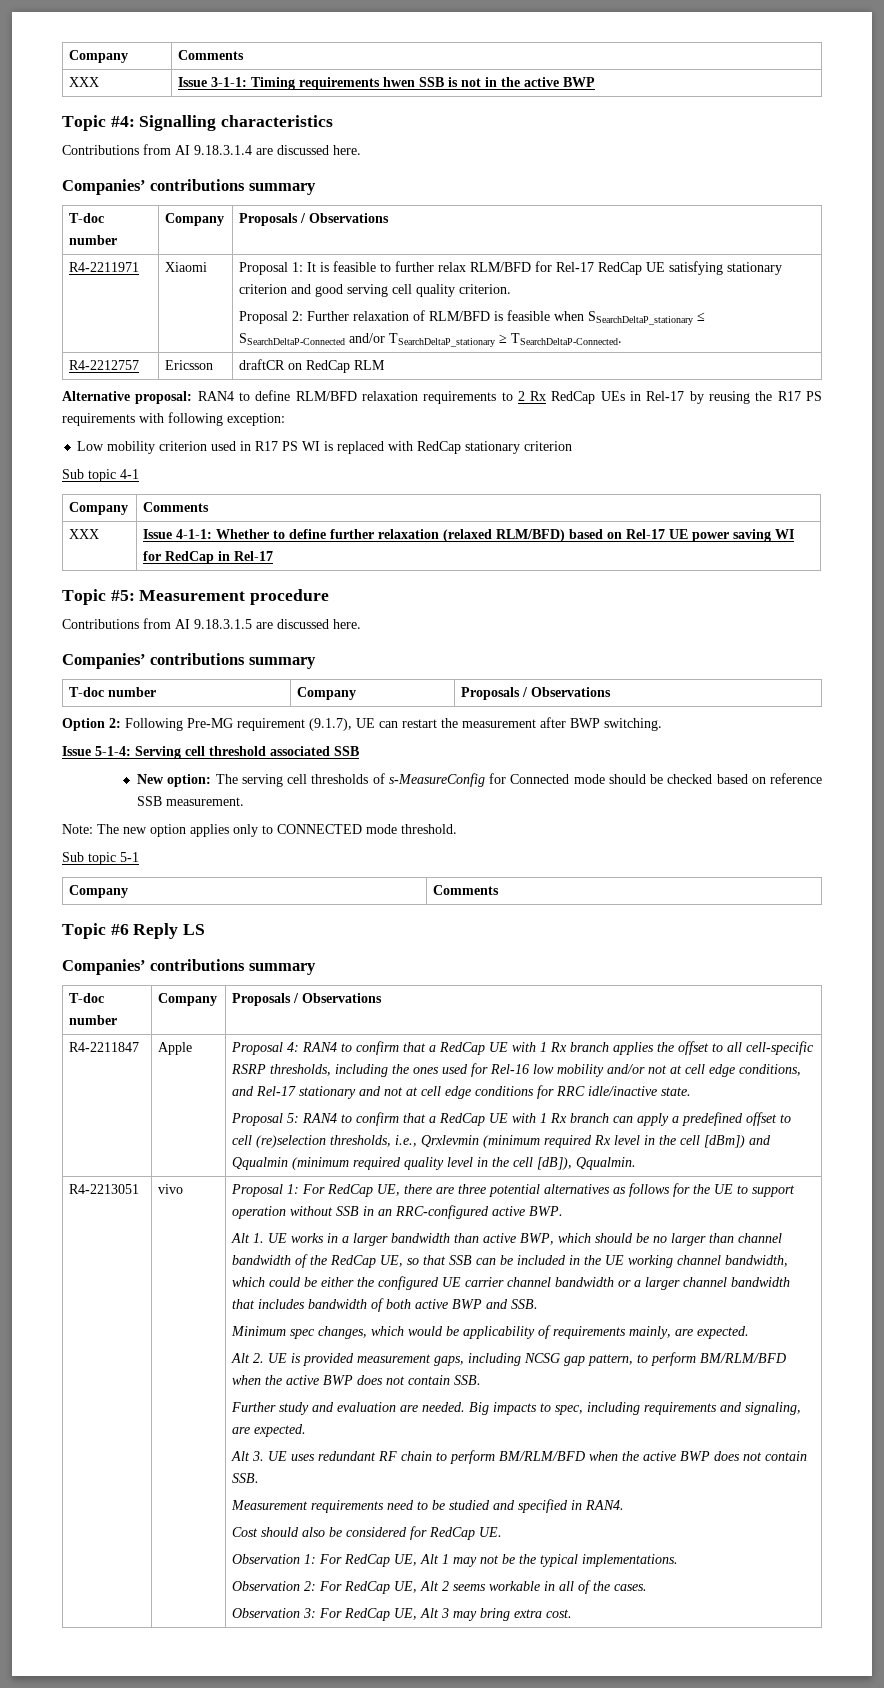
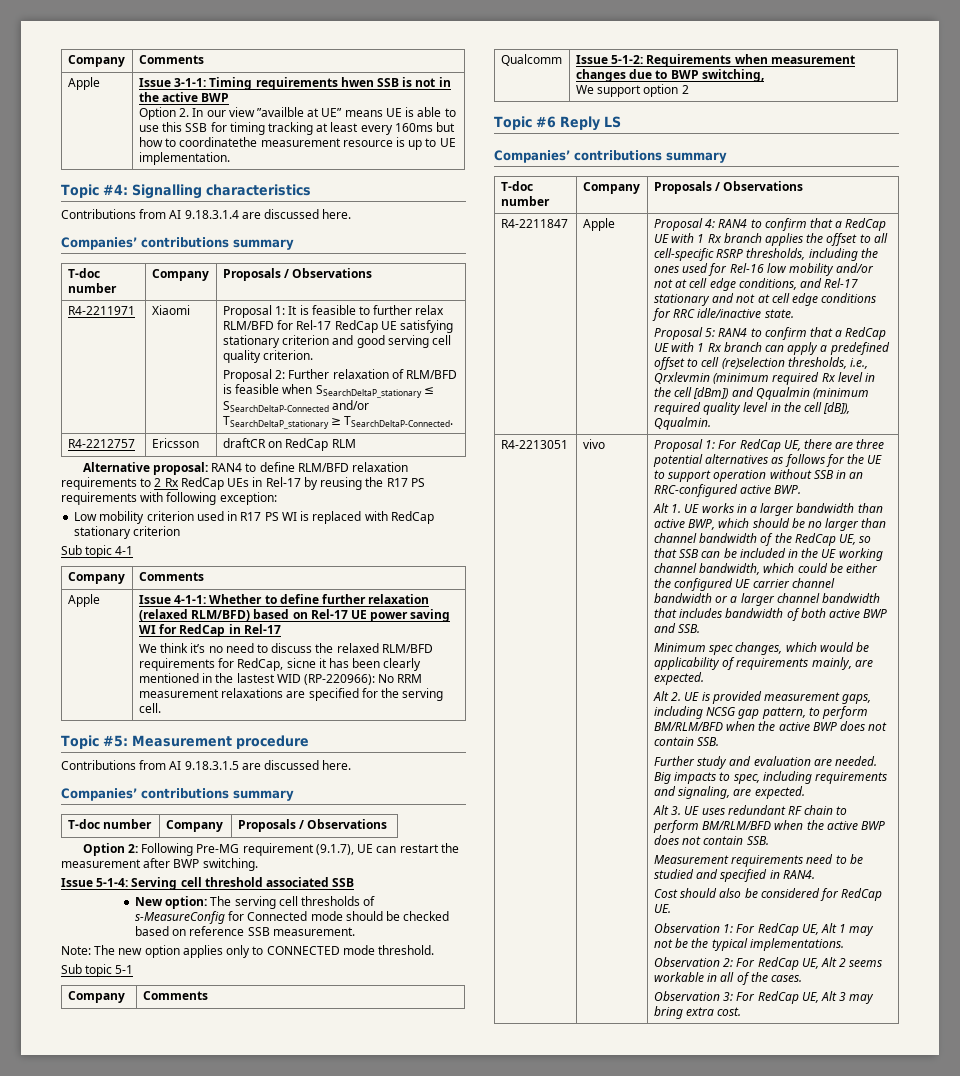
[69,50,129,63] [178,50,245,60] [69,77,100,87] Company | Comments // XXX -> [67,55,125,67] [138,55,204,64] [67,77,100,90] Company | Comments // Apple
(596, 82) none -> [138,107,456,120] [138,122,456,135] [138,137,456,150] [138,152,230,165] // Option 2. In our view ”availble at UE” means UE is able to use this SSB for timing tracking at least every 160ms but how to coordinatethe measurement resource is up to UE implementation.
[69,529,100,539] XXX -> [67,594,100,607] Apple
(274, 556) none -> [138,643,433,653] [138,658,422,671] [138,673,423,685] [138,688,444,701] [138,703,161,713] // We think it’s no need to discuss the relaxed RLM/BFD requirements for RedCap, sicne it has been clearly mentioned in the lastest WID (RP-220966): No RRM measurement relaxations are specified for the serving cell.
(500, 890) none -> [500,54,562,66] [575,54,855,67] [575,69,764,82] [575,84,689,97] // Qualcomm | Issue 5-1-2: Requirements when measurement changes due to BWP switching, // We support option 2

